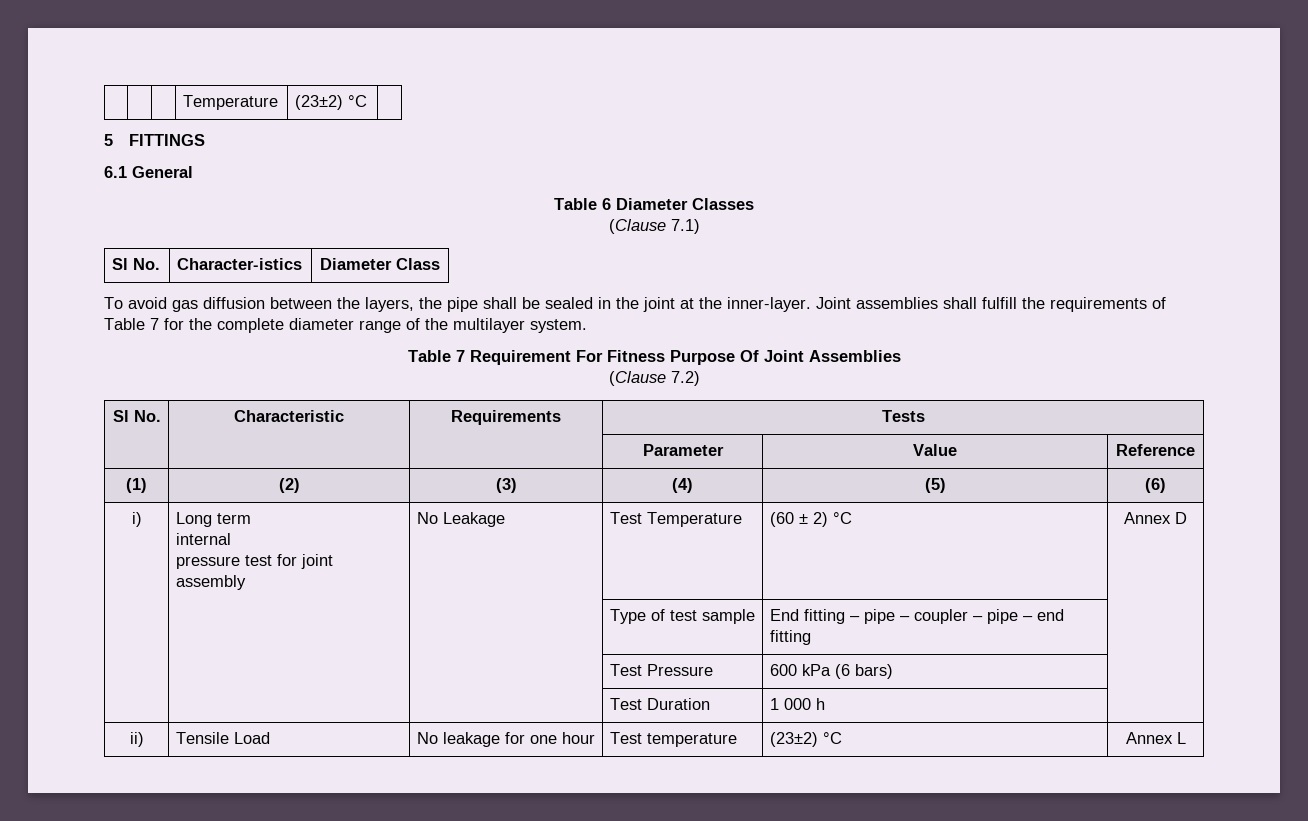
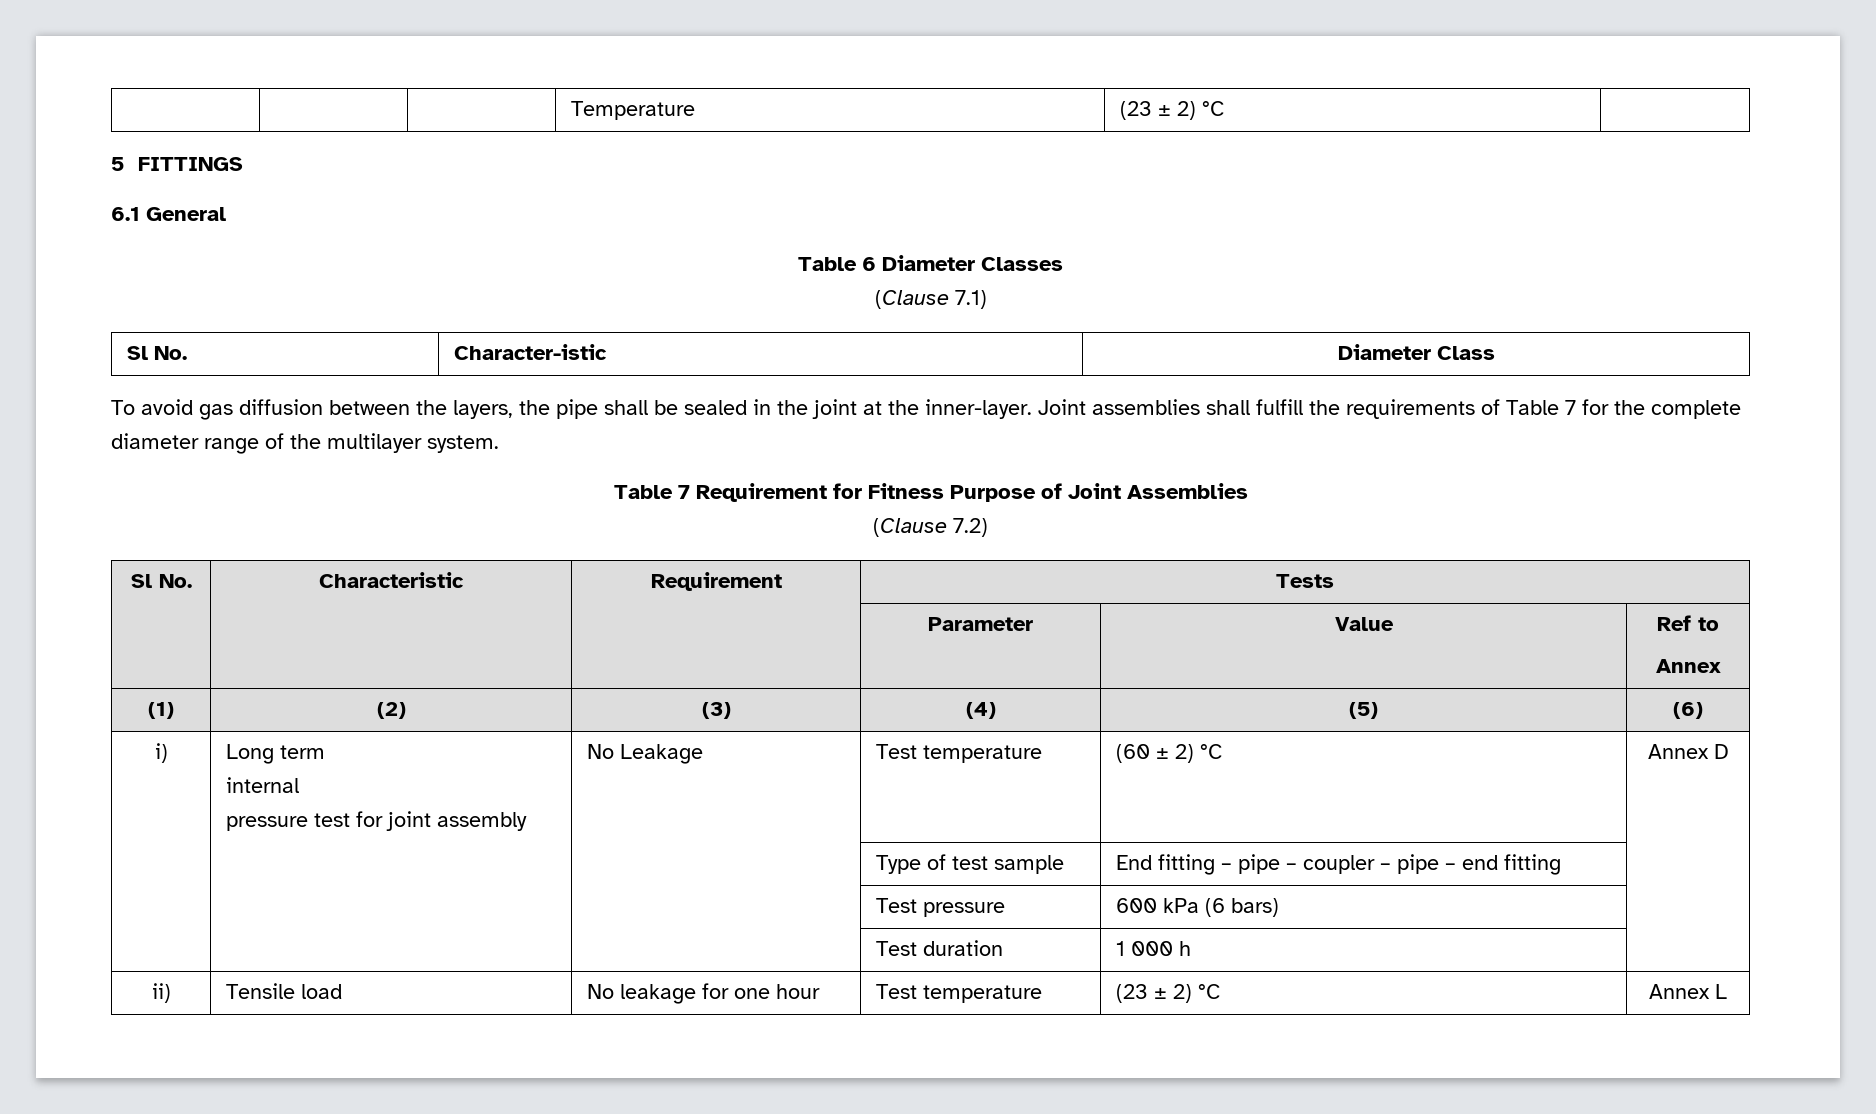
[182,95,278,110] [294,95,343,110] | | | Temperature | (23±2) -> [570,101,695,120] [1119,101,1196,120] | | | Temperature | (23 ± 2)
[176,258,302,270] Character-istics -> [453,344,607,360] Character-istic
[575,350,603,362] For -> [832,483,862,499] for
[739,350,759,362] Of -> [1040,483,1062,499] of
[451,410,561,425] Requirements -> [650,572,782,591] Requirement
[1116,444,1195,456] Reference -> [1657,615,1719,631] [1655,659,1721,673] Ref to // Annex
[646,512,742,527] Temperature -> [922,745,1042,763] temperature
[646,664,713,676] Pressure -> [922,902,1005,917] pressure
[646,698,710,710] Duration -> [922,940,1003,956] duration
[233,732,270,744] Load -> [300,984,342,999] load
[769,732,818,747] (23±2) -> [1115,984,1192,1003] (23 ± 2)

